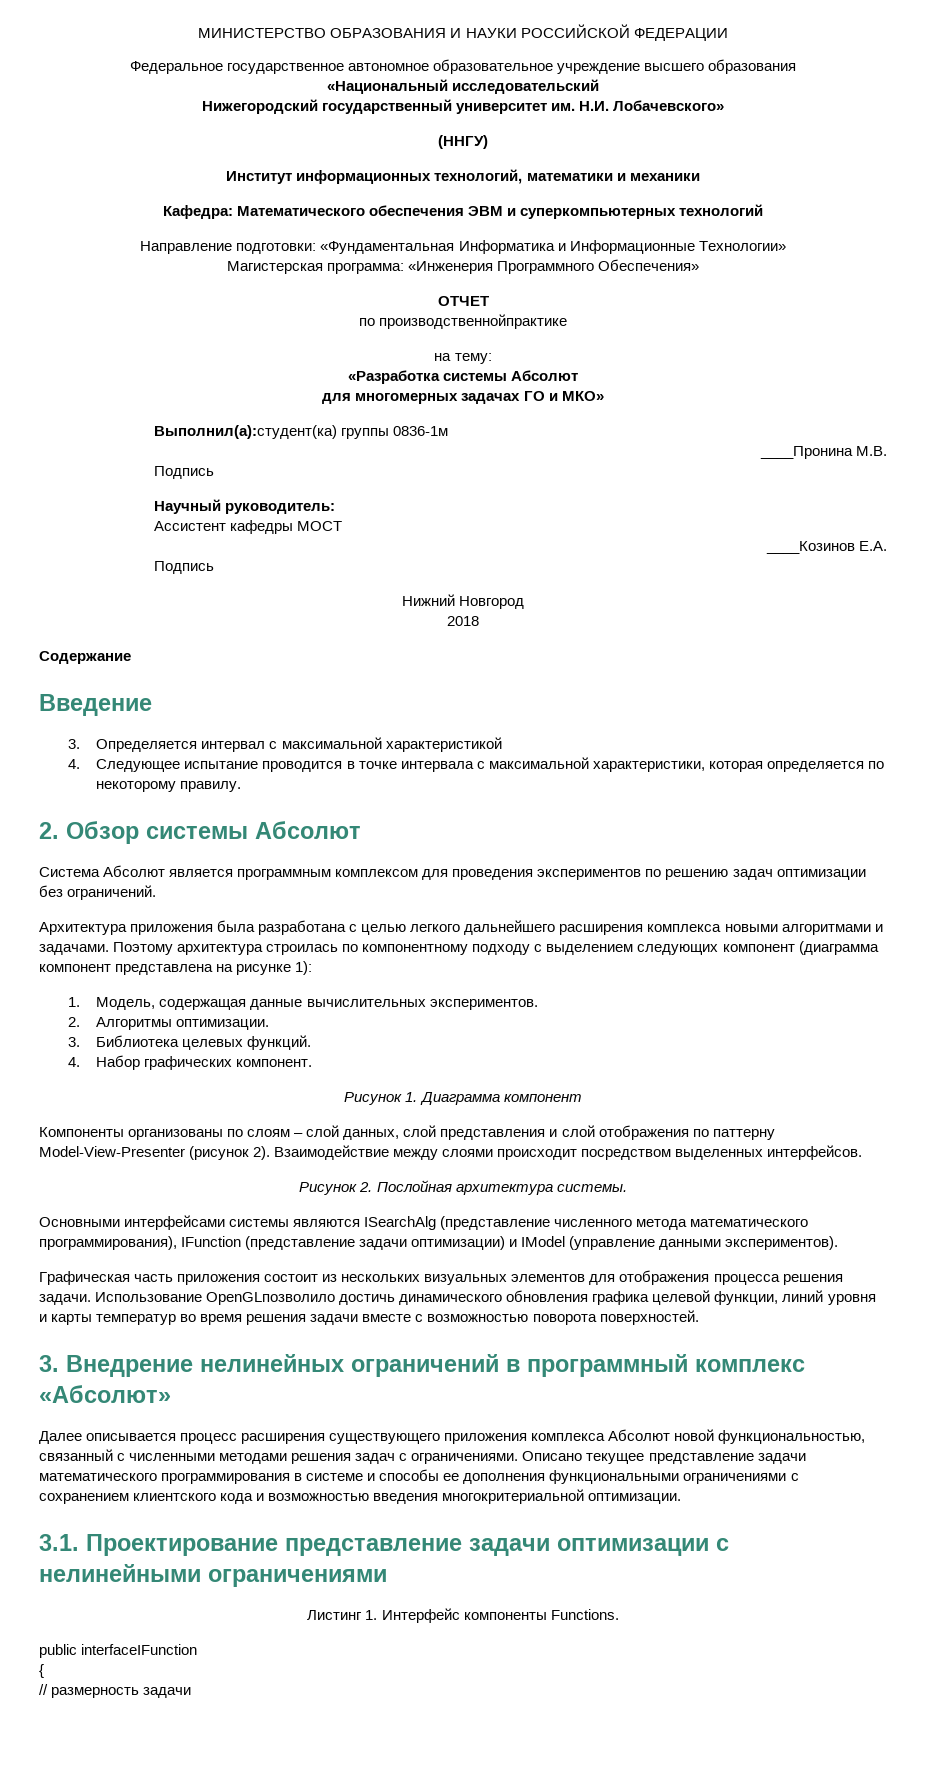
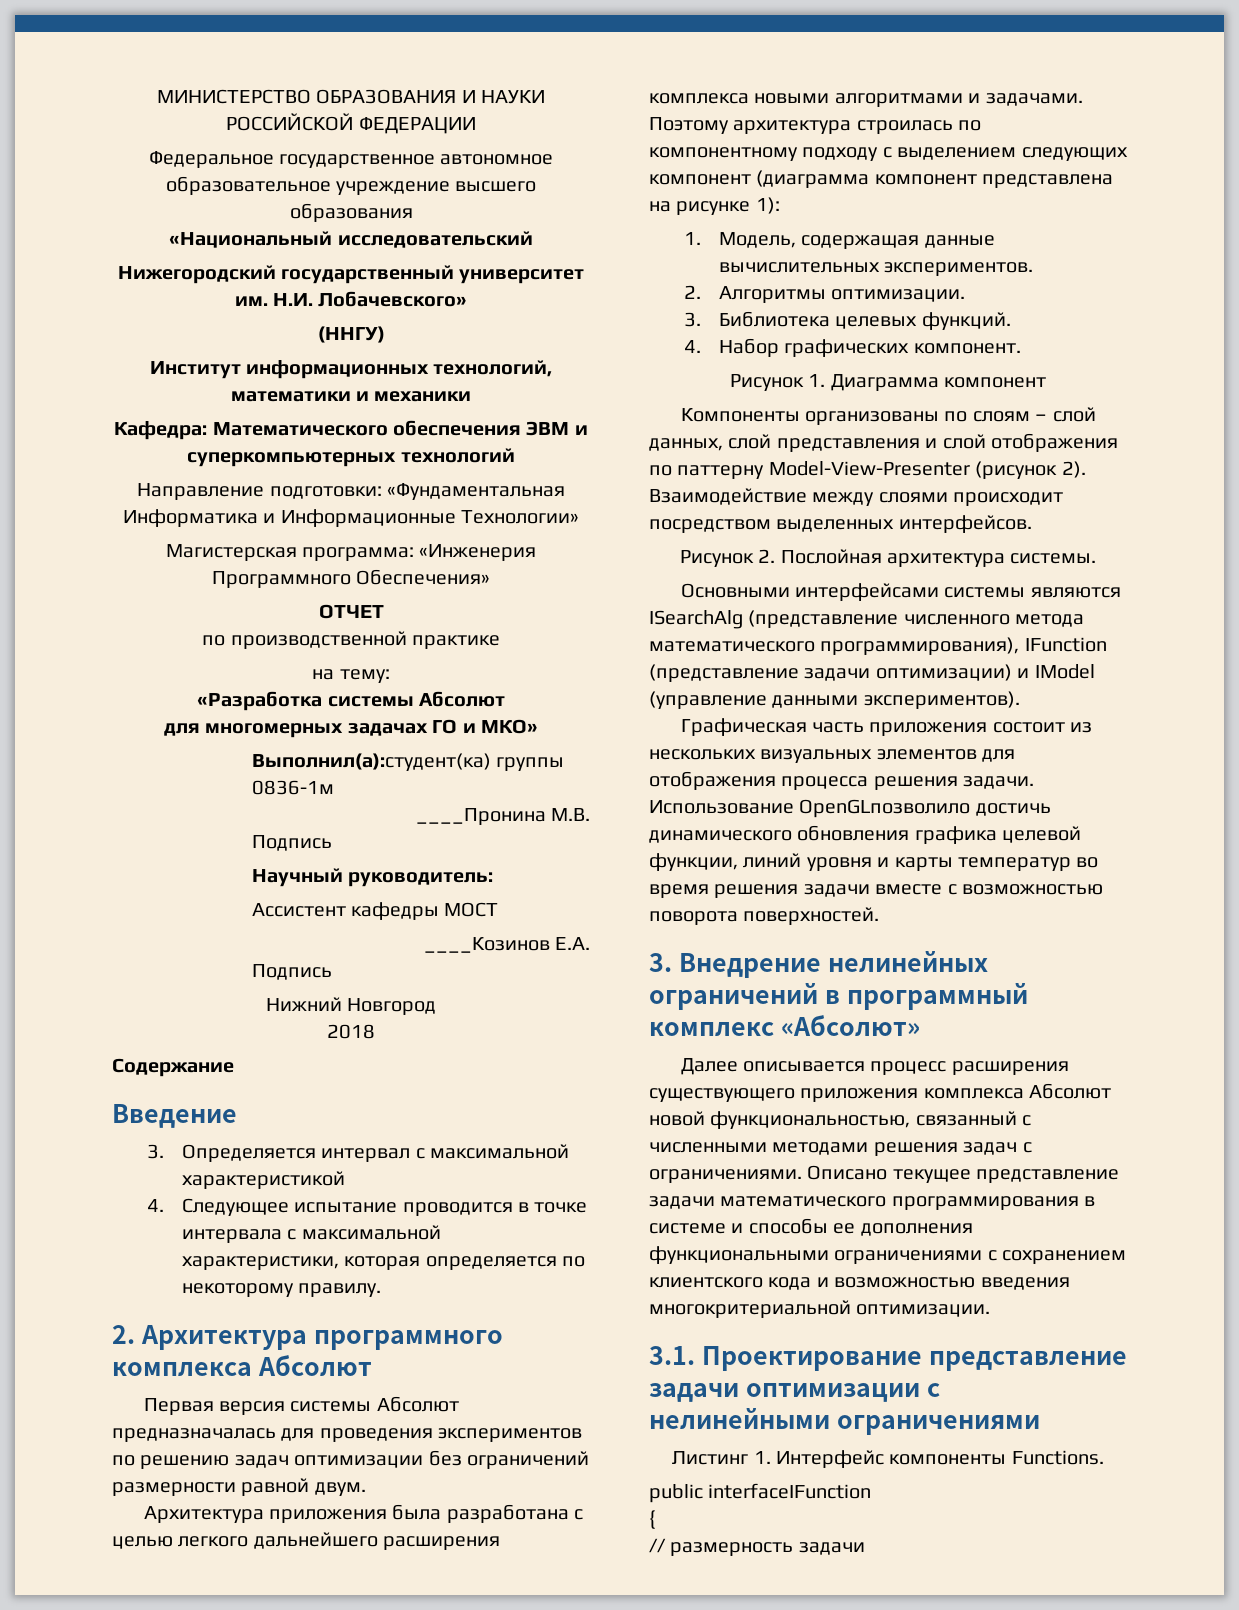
[379,314,568,329] производственнойпрактике -> [230,631,500,649] производственной практике
[66,821,361,844] [39,865,419,880] Обзор системы Абсолют // Система Абсолют является программным комплексом -> [140,1325,503,1350] [112,1354,372,1376] [143,1396,459,1415] [112,1428,276,1442] Архитектура программного комплекса Абсолют // Первая версия системы Абсолют предназначалась
[67,885,157,900] ограничений. -> [467,1451,589,1469] [112,1478,366,1496] ограничений размерности равной двум.

